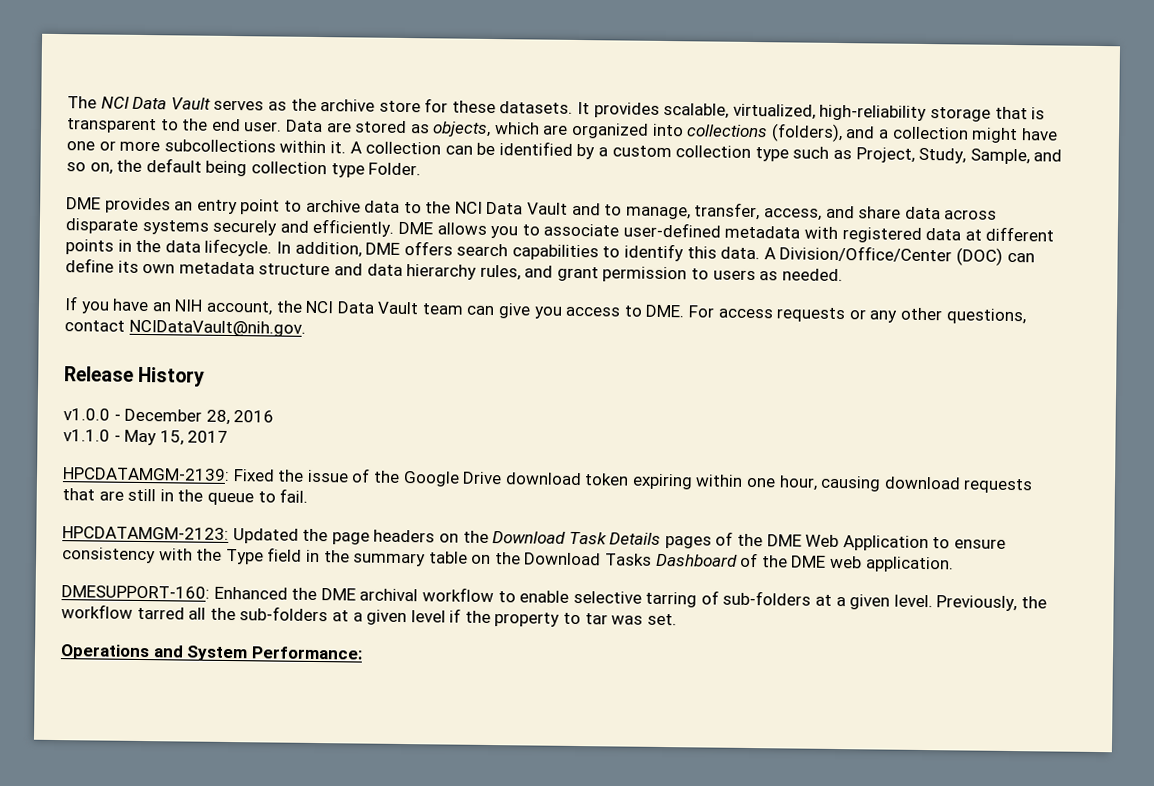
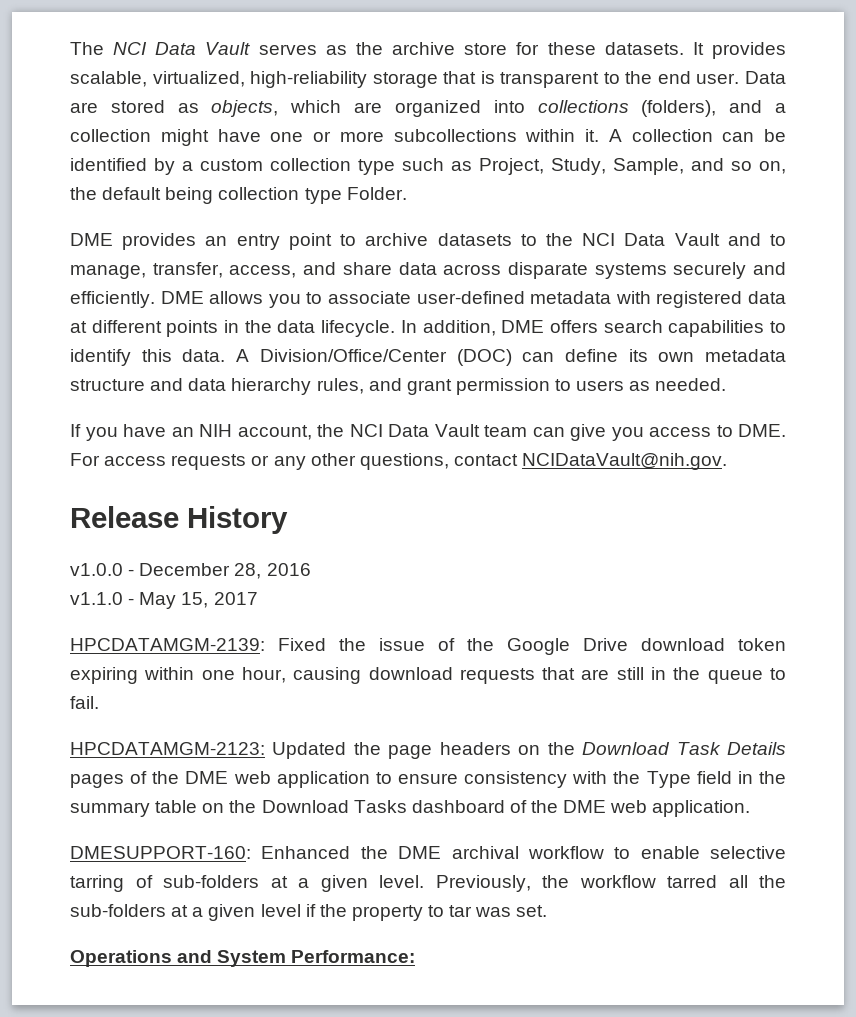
[364,200,401,213] data -> [437,233,512,246] datasets
[805,534,929,552] Web Application -> [233,771,370,788] web application
[655,553,738,567] Dashboard -> [411,800,505,813] dashboard

